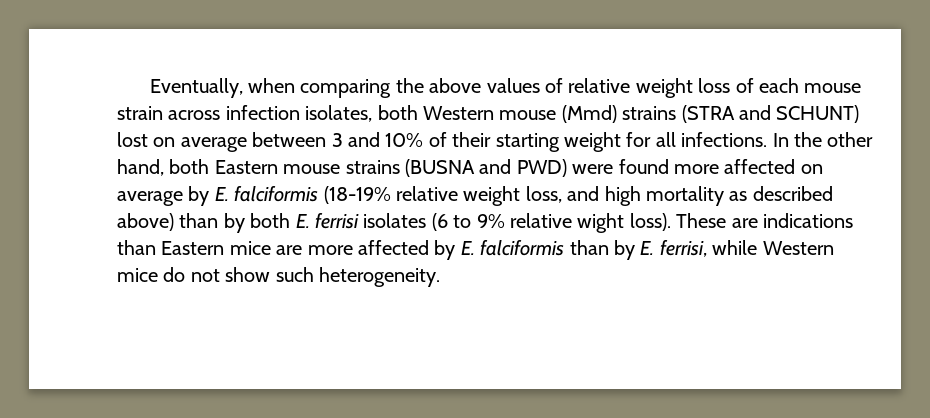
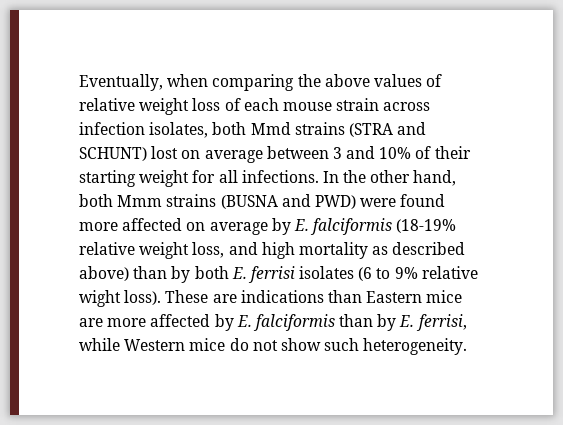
[423,105,617,123] Western mouse (Mmd) -> [250,122,291,135] Mmd
[214,160,341,174] Eastern mouse -> [117,195,163,207] Mmm

